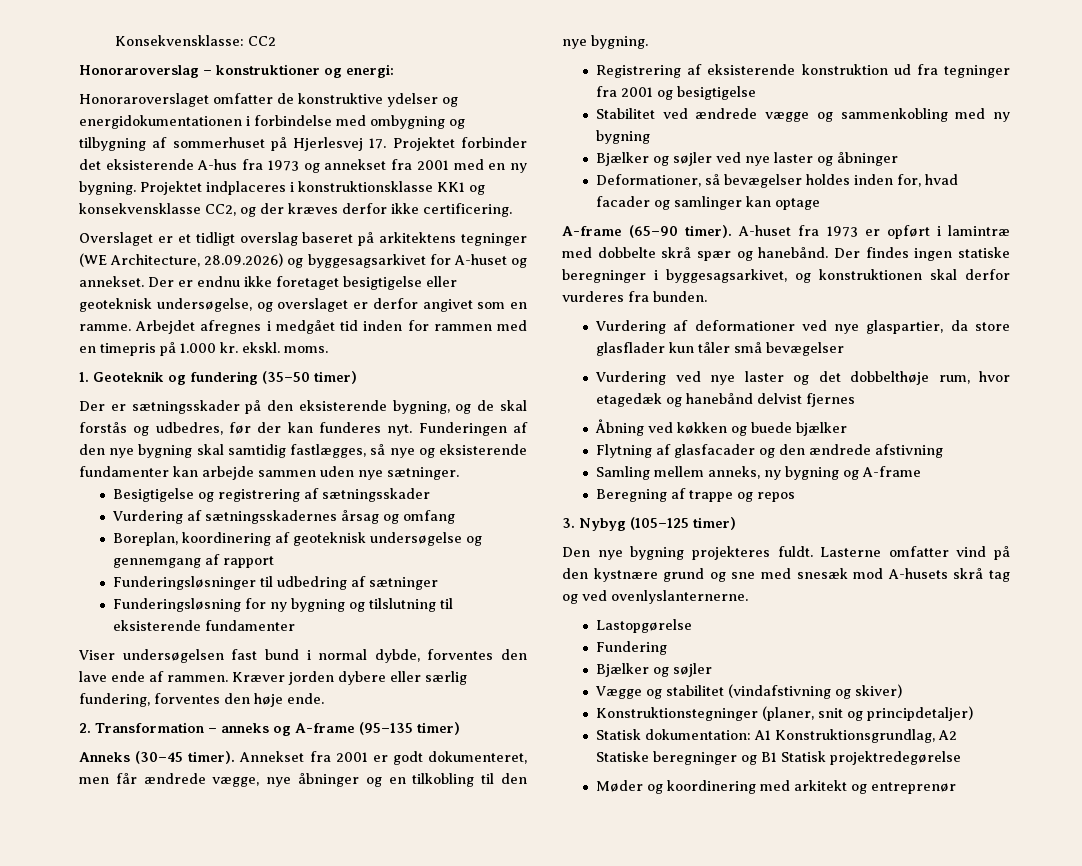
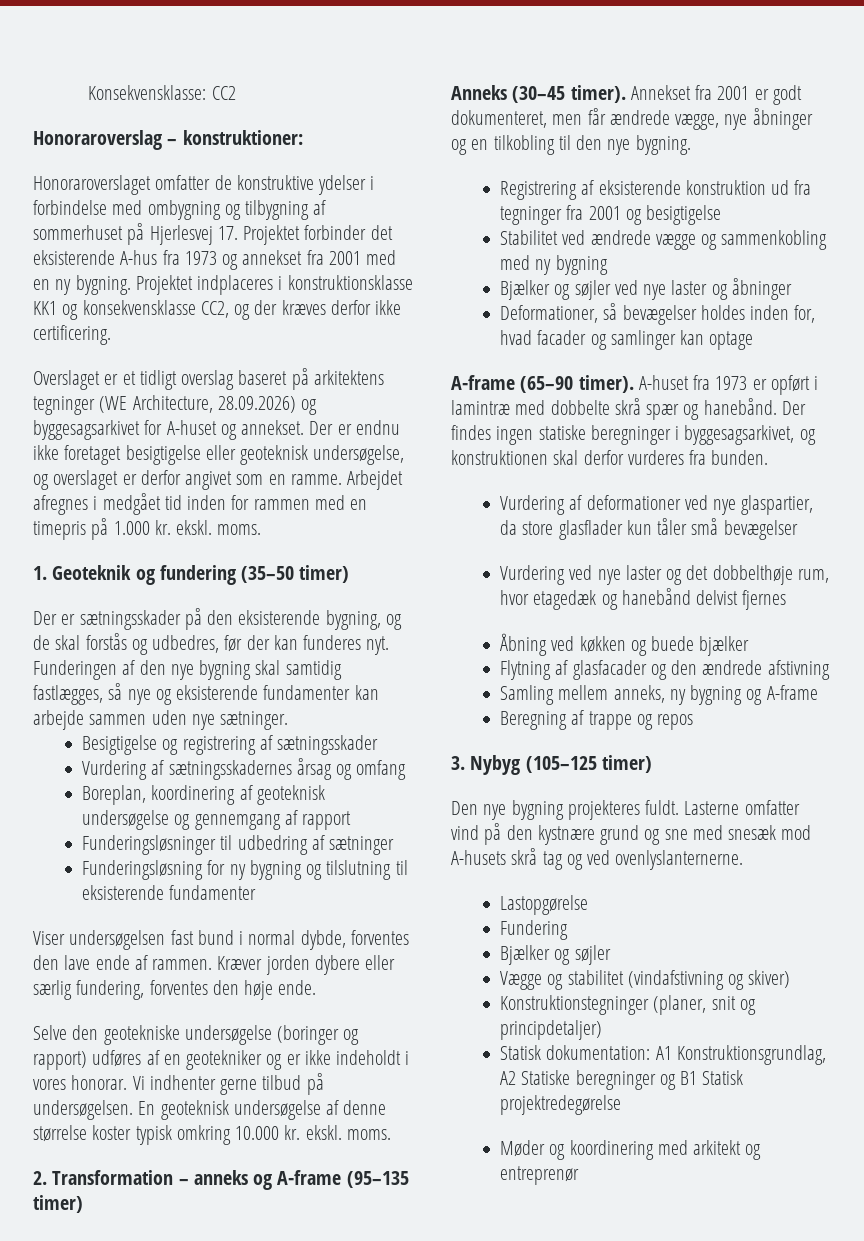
[216,64,394,78] konstruktioner og energi: -> [182,130,303,145] konstruktioner:
[442,97,458,107] [79,115,242,129] og energidokumentationen -> (367, 185) none
(324, 698) none -> [33,1025,360,1045] [33,1050,410,1070] [33,1073,324,1095] [33,1100,387,1120] [33,1125,391,1145] // Selve den geotekniske undersøgelse (boringer og rapport) udføres af en geotekniker og er ikke indeholdt i vores honorar. Vi indhenter gerne tilbud på undersøgelsen. En geoteknisk undersøgelse af denne størrelse koster typisk omkring 10.000 kr. ekskl. moms.

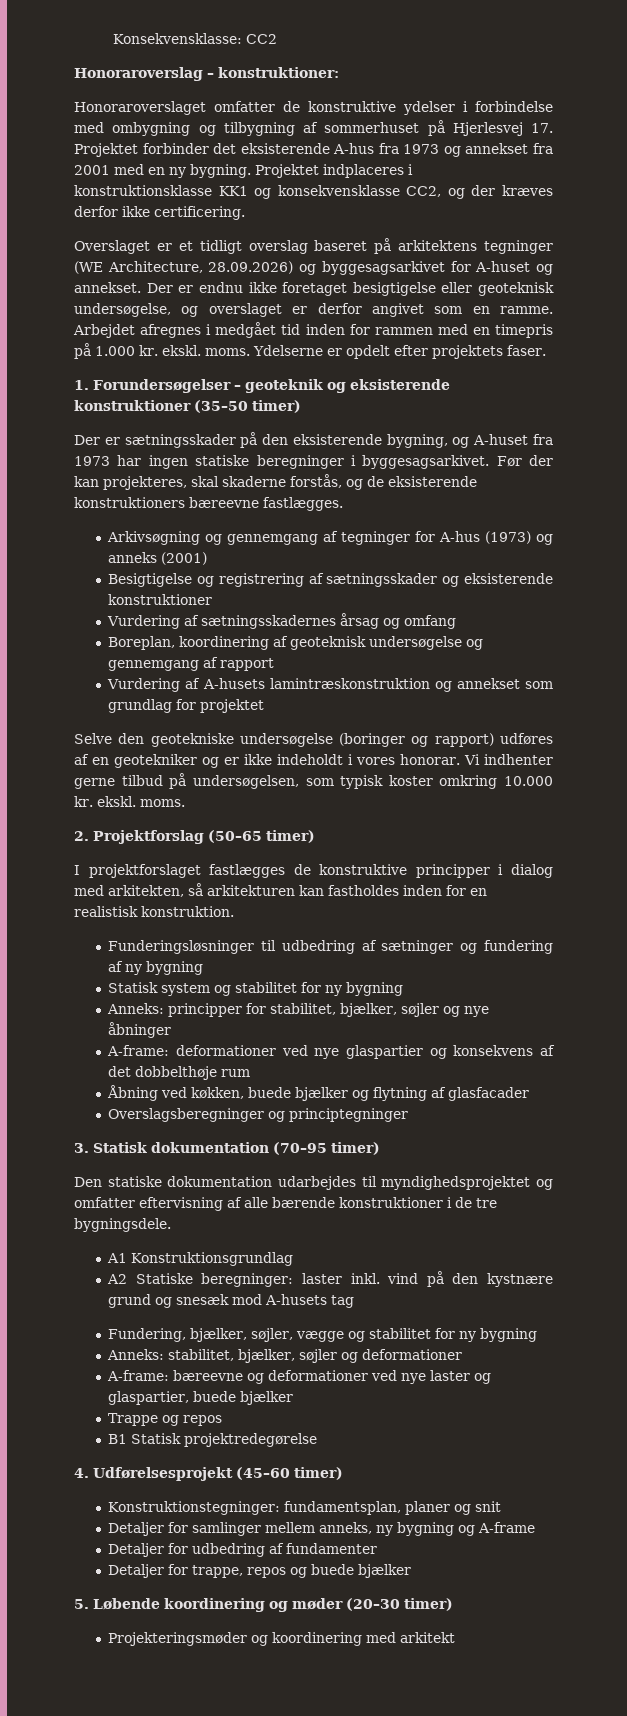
[33,565,236,585] // 1. Geoteknik og fundering -> [252,345,546,359] [74,379,450,393] [74,400,191,411] Ydelserne er opdelt efter projektets faser. // 1. Forundersøgelser – geoteknik og eksisterende konstruktioner
[33,633,390,655] [33,660,342,680] [33,683,379,705] [33,710,289,730] de skal forstås og udbedres, før der kan funderes nyt. Funderingen af den nye bygning skal samtidig fastlægges, så nye og eksisterende fundamenter kan arbejde sammen uden nye sætninger. -> [473,434,553,445] [74,455,553,469] [74,474,477,490] [74,497,343,511] [107,531,553,545] [108,552,208,565] A-huset fra 1973 har ingen statiske beregninger i byggesagsarkivet. Før der kan projekteres, skal skaderne forstås, og de eksisterende konstruktioners bæreevne fastlægges. // Arkivsøgning og gennemgang af tegninger for A-hus (1973) og anneks (2001)
(379, 745) none -> [442,573,553,587] [108,594,213,605] og eksisterende konstruktioner
[82,835,395,855] [82,860,408,880] [82,885,257,900] [33,930,409,950] [33,955,396,975] [33,980,317,1000] Funderingsløsninger til udbedring af sætninger // Funderingsløsning for ny bygning og tilslutning til eksisterende fundamenter // Viser undersøgelsen fast bund i normal dybde, forventes den lave ende af rammen. Kræver jorden dybere eller særlig fundering, forventes den høje ende. -> [107,678,553,692] [108,699,265,713] Vurdering af A-husets lamintræskonstruktion og annekset som grundlag for projektet
[33,1100,387,1120] [33,1125,172,1145] undersøgelsen. En geoteknisk undersøgelse af denne størrelse koster typisk -> [192,775,433,789] undersøgelsen, som typisk koster
[52,1170,409,1190] [33,1195,83,1213] [451,85,802,105] [451,108,813,130] [451,135,691,155] [500,180,812,200] [500,205,722,225] [500,230,828,250] [500,255,608,275] [500,278,792,300] [500,303,816,325] [500,330,754,350] [451,375,819,395] [451,398,806,420] [451,425,816,445] [451,450,769,465] [500,495,814,515] [500,518,798,540] [500,565,829,585] [500,588,787,610] [500,633,750,656] [500,660,830,680] [500,685,555,705] Transformation – anneks og A-frame (95–135 timer) // Anneks (30–45 timer). Annekset fra 2001 er godt dokumenteret, men får ændrede vægge, nye åbninger og en tilkobling til den nye bygning. // Registrering af eksisterende konstruktion ud fra tegninger fra 2001 og besigtigelse // Stabilitet ved ændrede vægge og sammenkobling med ny bygning // Bjælker og søjler ved nye laster og åbninger // Deformationer, så bevægelser holdes inden for, hvad facader og samlinger kan optage // A-frame (65–90 timer). A-huset fra 1973 er opført i lamintræ med dobbelte skrå spær og hanebånd. Der findes ingen statiske beregninger i byggesagsarkivet, og konstruktionen skal derfor vurderes fra bunden. // Vurdering af deformationer ved nye glaspartier, da store glasflader kun tåler små bevægelser // Vurdering ved nye laster og det dobbelthøje rum, hvor etagedæk og hanebånd delvist fjernes // Åbning ved køkken og buede bjælker // Flytning af glasfacader og den ændrede afstivning // Samling -> [93,830,315,844] [74,864,553,878] [74,883,487,897] [74,906,234,917] [108,940,554,954] [108,961,204,975] [108,982,404,996] [107,1003,490,1017] [108,1022,172,1038] [107,1045,555,1059] [108,1066,251,1080] [107,1085,530,1101] [108,1108,409,1122] [74,1142,380,1155] [74,1176,553,1190] [74,1197,497,1211] [74,1218,171,1232] [107,1252,294,1266] [107,1271,553,1287] [108,1294,355,1308] [108,1328,538,1342] [107,1349,463,1363] [107,1370,492,1384] [108,1391,294,1405] [108,1413,223,1426] [108,1433,318,1447] [74,1467,343,1481] [108,1501,502,1515] [108,1522,262,1536] Projektforslag (50–65 timer) // I projektforslaget fastlægges de konstruktive principper i dialog med arkitekten, så arkitekturen kan fastholdes inden for en realistisk konstruktion. // Funderingsløsninger til udbedring af sætninger og fundering af ny bygning // Statisk system og stabilitet for ny bygning // Anneks: principper for stabilitet, bjælker, søjler og nye åbninger // A-frame: deformationer ved nye glaspartier og konsekvens af det dobbelthøje rum // Åbning ved køkken, buede bjælker og flytning af glasfacader // Overslagsberegninger og principtegninger // 3. Statisk dokumentation (70–95 timer) // Den statiske dokumentation udarbejdes til myndighedsprojektet og omfatter eftervisning af alle bærende konstruktioner i de tre bygningsdele. // A1 Konstruktionsgrundlag // A2 Statiske beregninger: laster inkl. vind på den kystnære grund og snesæk mod A-husets tag // Fundering, bjælker, søjler, vægge og stabilitet for ny bygning // Anneks: stabilitet, bjælker, søjler og deformationer // A-frame: bæreevne og deformationer ved nye laster og glaspartier, buede bjælker // Trappe og repos // B1 Statisk projektredegørelse // 4. Udførelsesprojekt (45–60 timer) // Konstruktionstegninger: fundamentsplan, planer og snit // Detaljer for samlinger
[500,710,694,730] [451,755,652,775] [451,800,800,820] [451,823,812,845] [451,848,744,870] [500,895,589,915] [500,920,569,940] [500,945,611,965] [500,970,791,990] [500,995,756,1015] [500,1020,603,1040] [500,1045,826,1065] [500,1070,744,1090] [500,1095,622,1115] [500,1140,546,1157] Beregning af trappe og repos // 3. Nybyg (105–125 timer) // Den nye bygning projekteres fuldt. Lasterne omfatter vind på den kystnære grund og sne med snesæk mod A-husets skrå tag og ved ovenlyslanternerne. // Lastopgørelse // Fundering // Bjælker og søjler // Vægge og stabilitet (vindafstivning og skiver) // Konstruktionstegninger (planer, snit og principdetaljer) // Statisk dokumentation: A1 Konstruktionsgrundlag, A2 Statiske beregninger og B1 Statisk projektredegørelse // Møder -> [108,1543,378,1557] [108,1564,412,1578] [74,1598,453,1612] [108,1632,248,1646] Detaljer for udbedring af fundamenter // Detaljer for trappe, repos og buede bjælker // 5. Løbende koordinering og møder (20–30 timer) // Projekteringsmøder
[745,1144,762,1160] [500,1166,580,1185] og entreprenør -> (456, 1637) none

